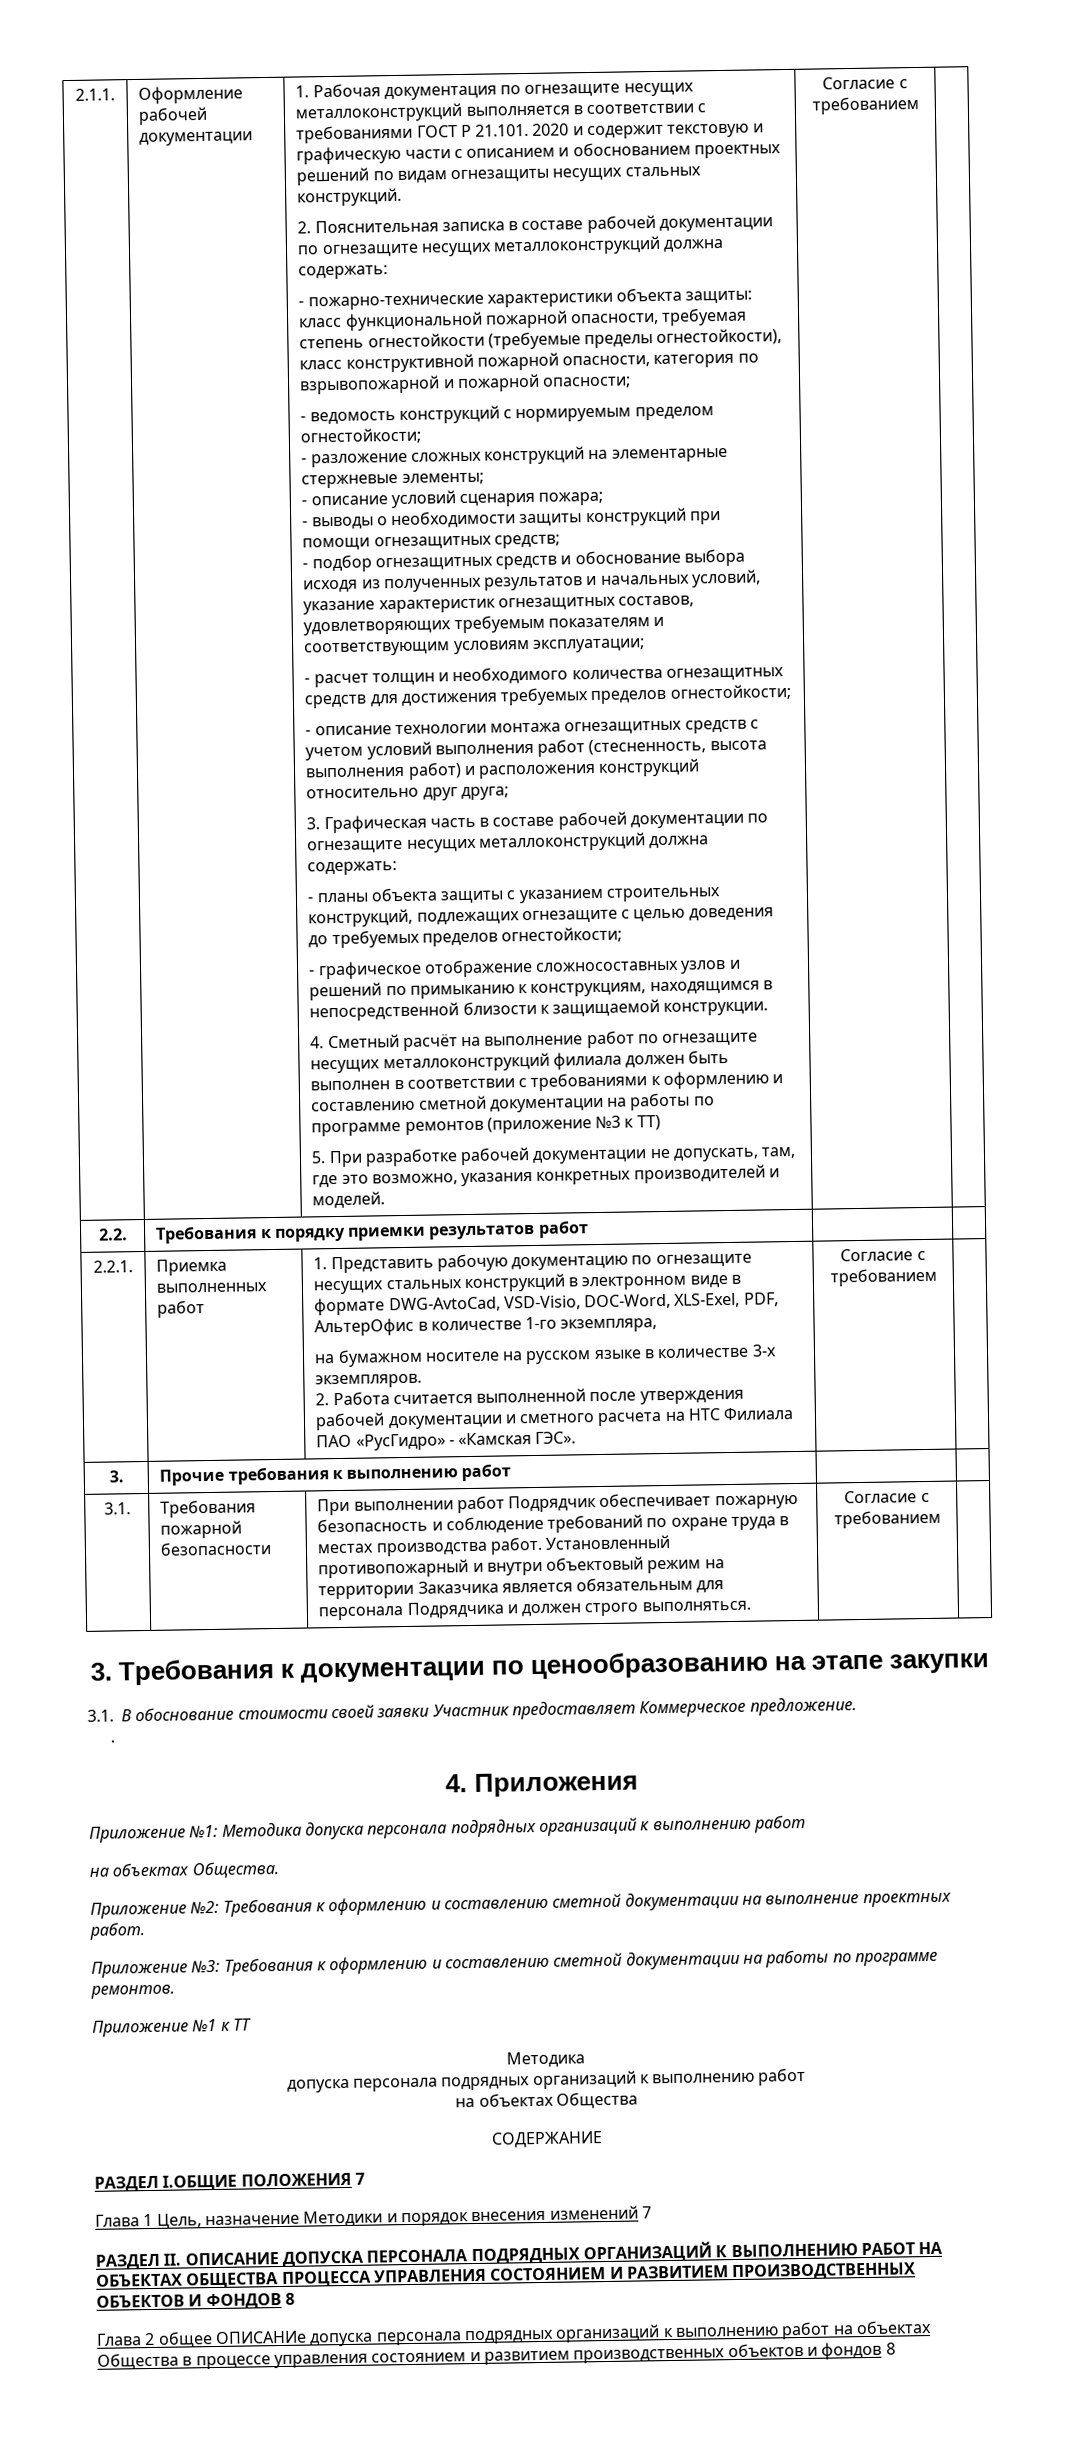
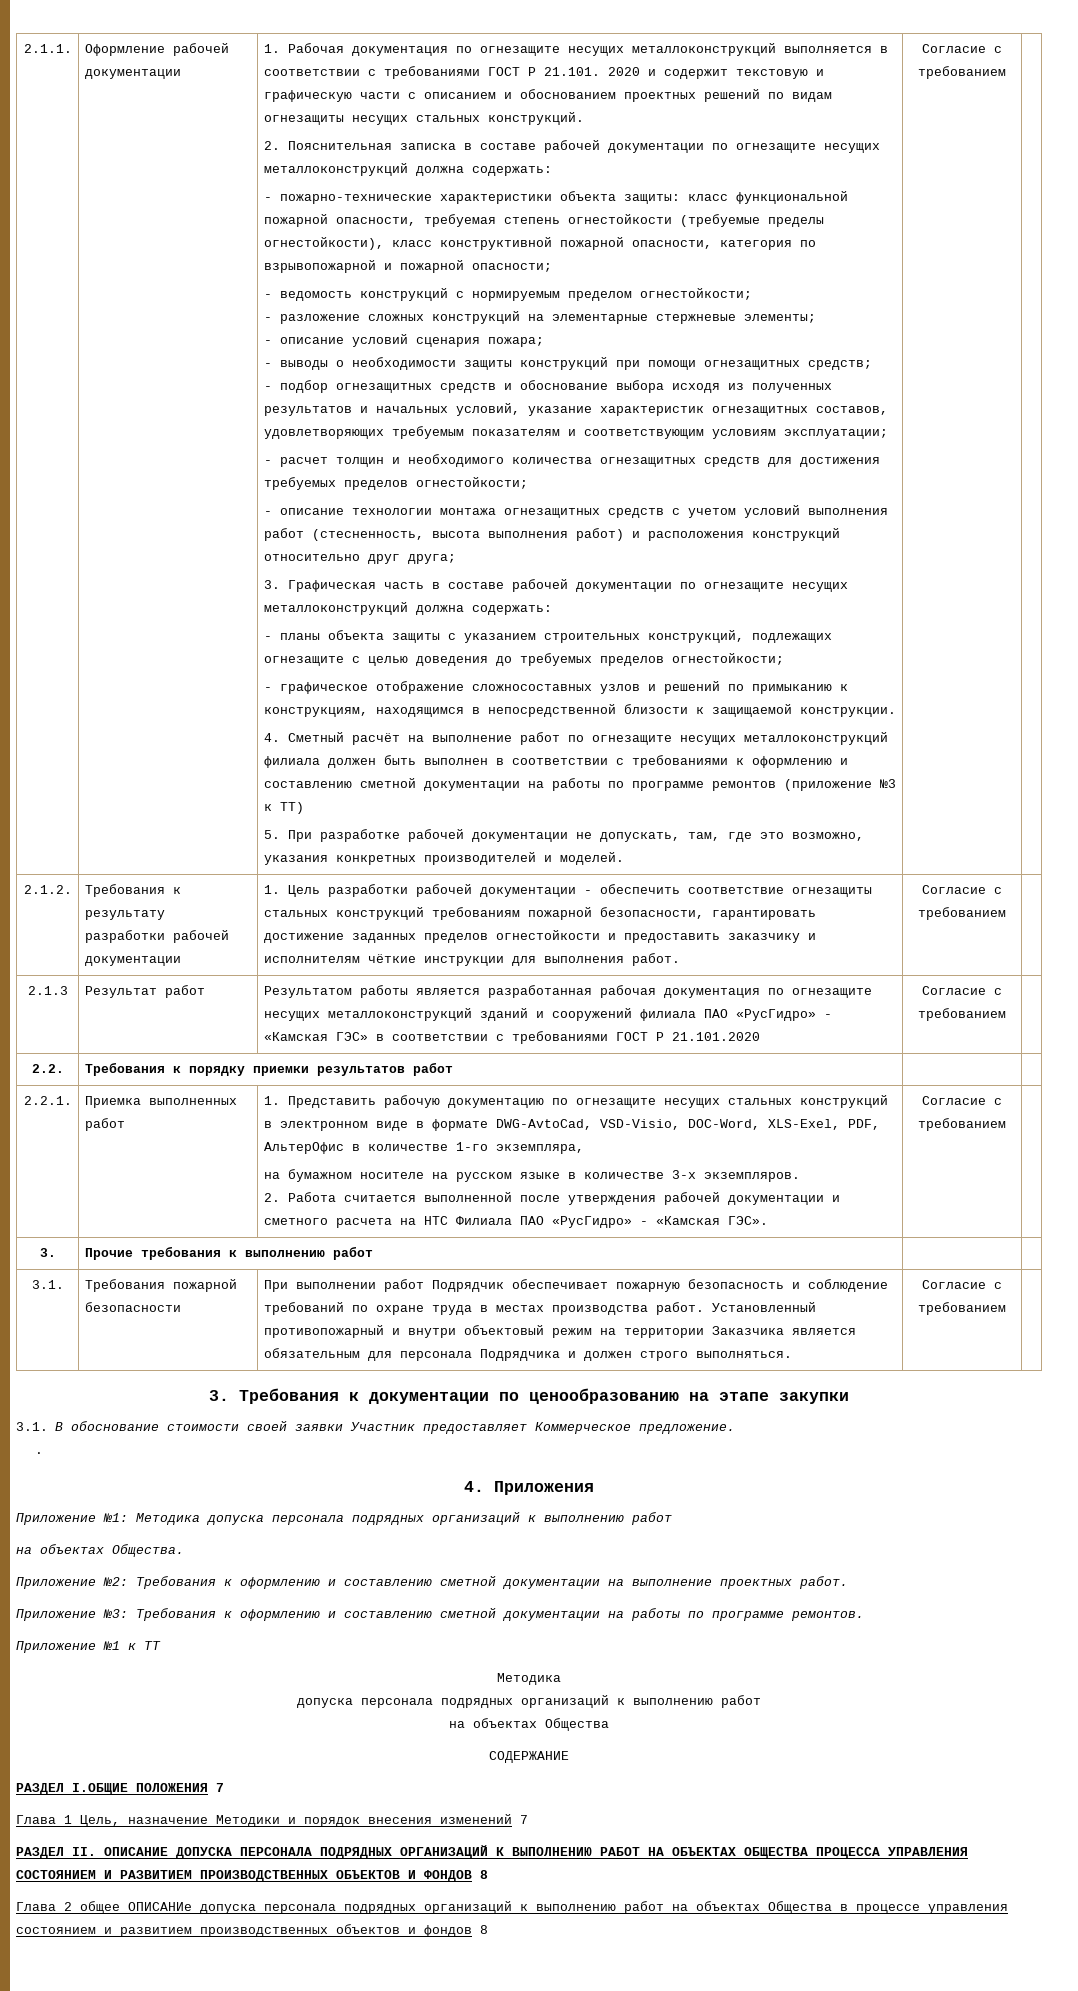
(919, 105) none -> [23,885,72,894] [84,884,181,897] [84,910,165,920] [84,930,229,943] [84,956,181,966] [263,884,872,897] [263,907,816,920] [263,930,816,943] [263,953,680,966] [922,885,1002,894] [918,907,1006,920] [27,986,68,995] [84,985,205,998] [263,985,872,998] [263,1008,832,1021] [263,1031,760,1044] [922,986,1002,995] [918,1008,1006,1021] // 2.1.2. | Требования к результату разработки рабочей документации | 1. Цель разработки рабочей документации - обеспечить соответствие огнезащиты стальных конструкций требованиям пожарной безопасности, гарантировать достижение заданных пределов огнестойкости и предоставить заказчику и исполнителям чёткие инструкции для выполнения работ. | Согласие с требованием | // 2.1.3 | Результат работ | Результатом работы является разработанная рабочая документация по огнезащите несущих металлоконструкций зданий и сооружений филиала ПАО «РусГидро» - «Камская ГЭС» в соответствии с требованиями ГОСТ Р 21.101.2020 | Согласие с требованием |

